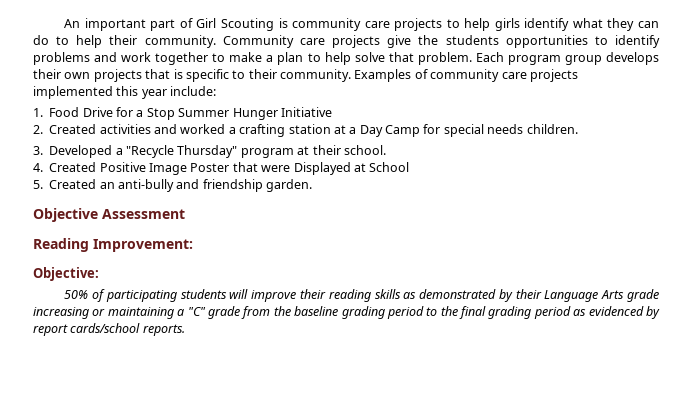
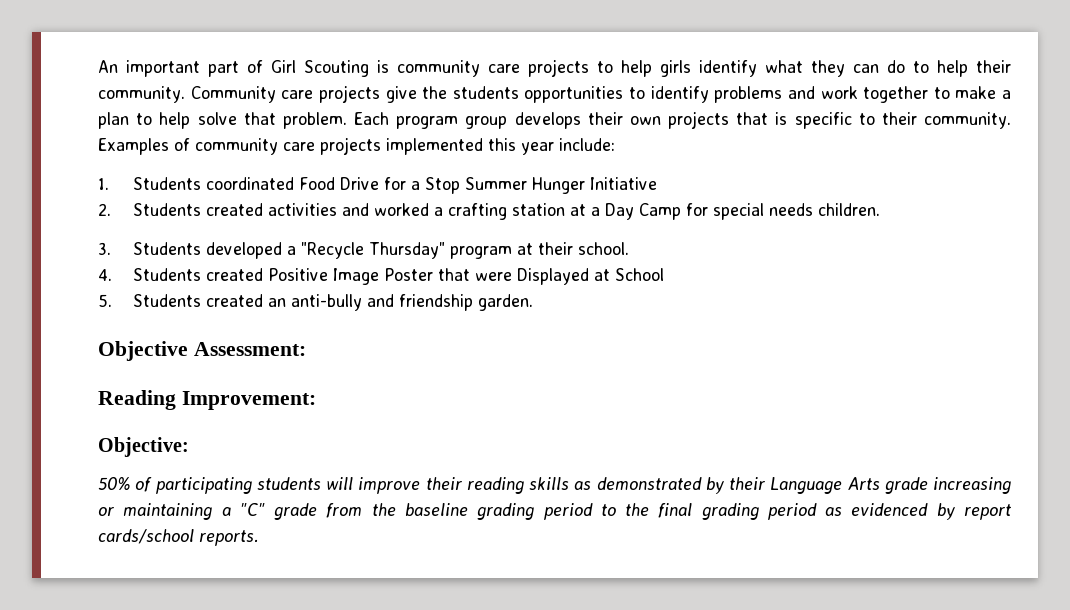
(43, 112) none -> [132,177,294,190] Students coordinated
[49,124,97,134] Created -> [132,203,263,216] Students created
[49,145,113,158] Developed -> [132,242,282,259] Students developed
[49,162,97,172] Created -> [132,268,263,281] Students created
[49,179,97,189] Created -> [132,294,263,307] Students created
[102,209,185,219] Assessment -> [193,342,306,356] Assessment:

